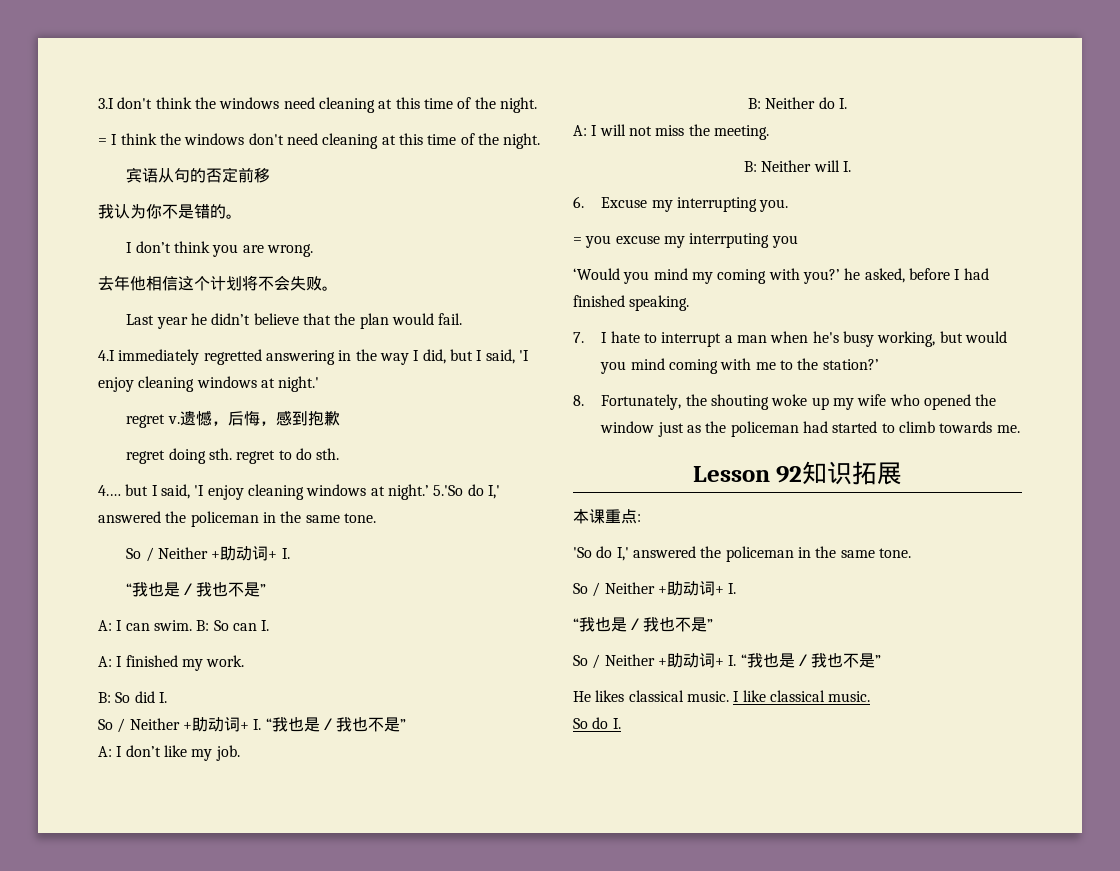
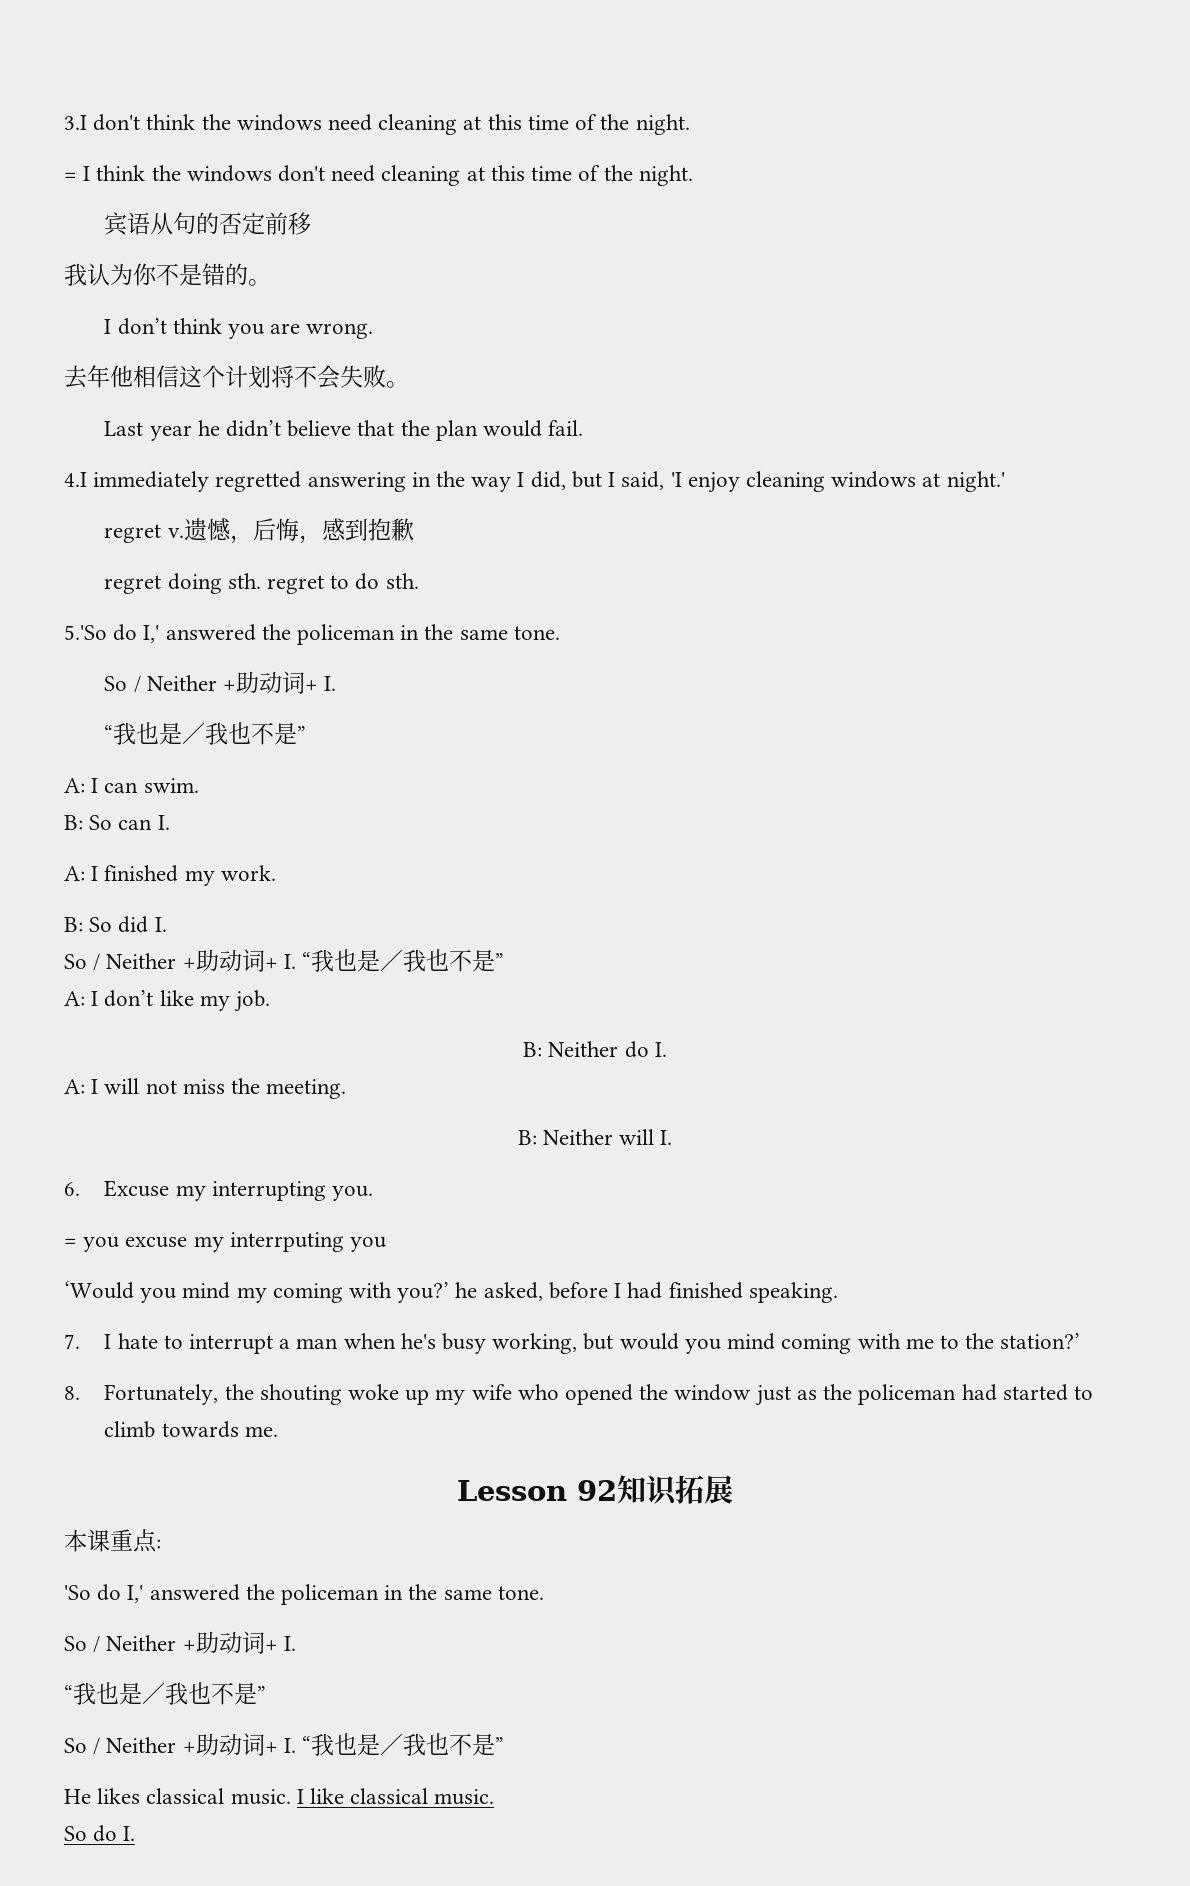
[98,484,429,500] 4.… but I said, 'I enjoy cleaning windows at night.’ -> (419, 581) none
(192, 625) none -> (199, 785) //

